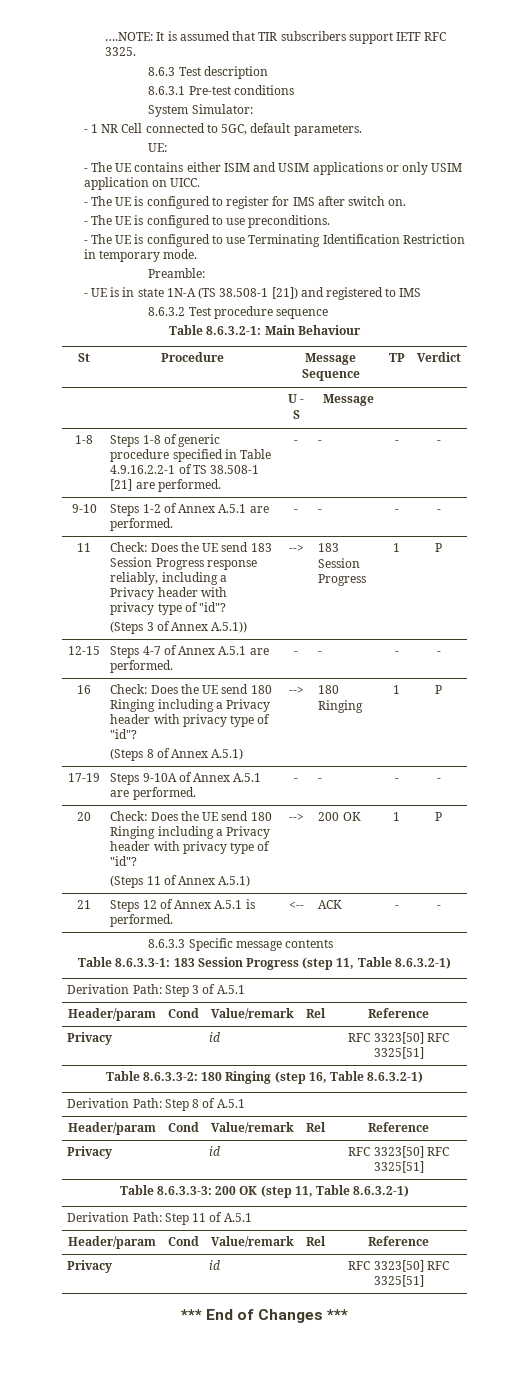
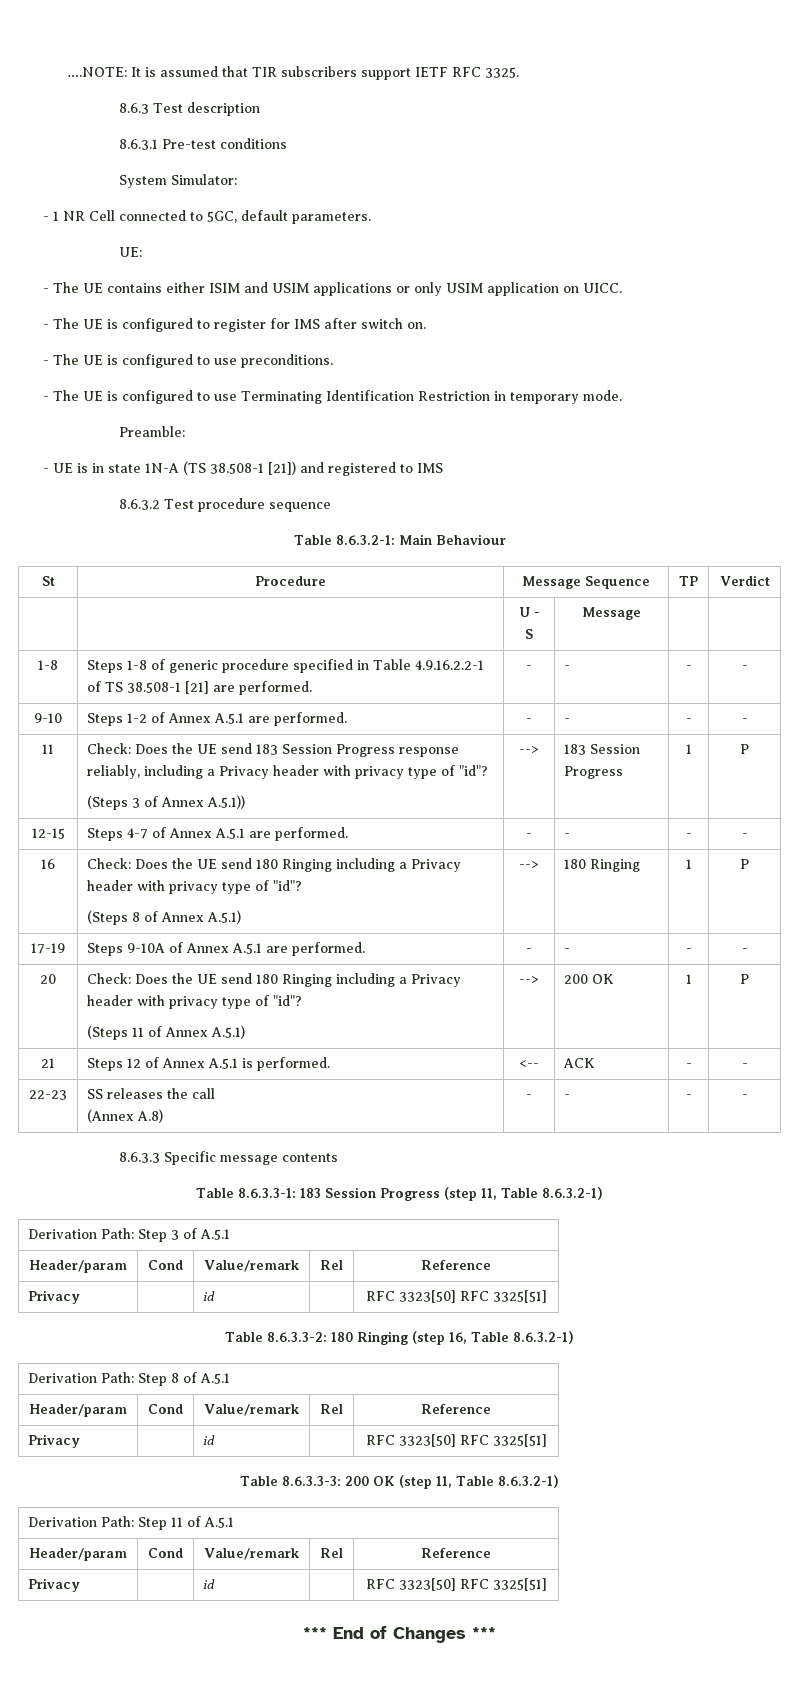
(441, 907) none -> [29,1090,67,1100] [87,1088,216,1099] [87,1109,164,1123] [526,1094,532,1099] [564,1094,571,1099] [685,1094,692,1099] [741,1094,748,1099] // 22-23 | SS releases the call // (Annex A.8) | - | - | - | -

